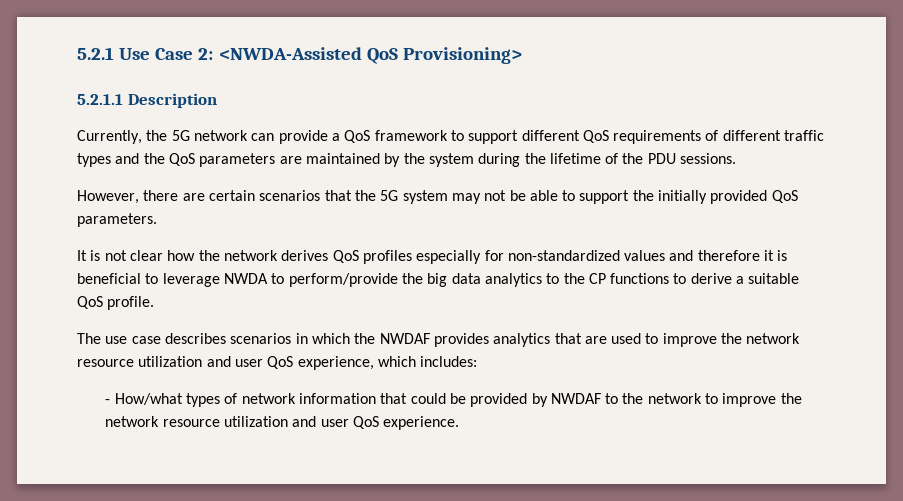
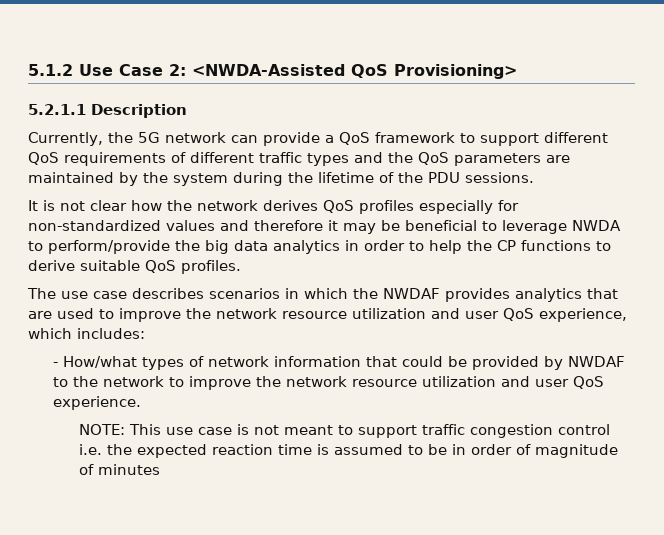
[77,47,114,60] 5.2.1 -> [28,64,73,76] 5.1.2
[77,190,798,204] [77,213,157,227] // However, there are certain scenarios that the 5G system may not be able to support the initially provided QoS parameters. -> (534, 177) none
[777,250,788,261] is -> [343,220,400,234] may be
[546,273,560,284] to -> [345,240,462,254] in order to help
[736,276,745,284] a -> (75, 265) none
[107,296,155,310] profile. -> [181,260,241,274] profiles.
(460, 423) none -> [78,424,610,438] [78,444,618,458] [78,464,160,475] // NOTE: This use case is not meant to support traffic congestion control i.e. the expected reaction time is assumed to be in order of magnitude of minutes

